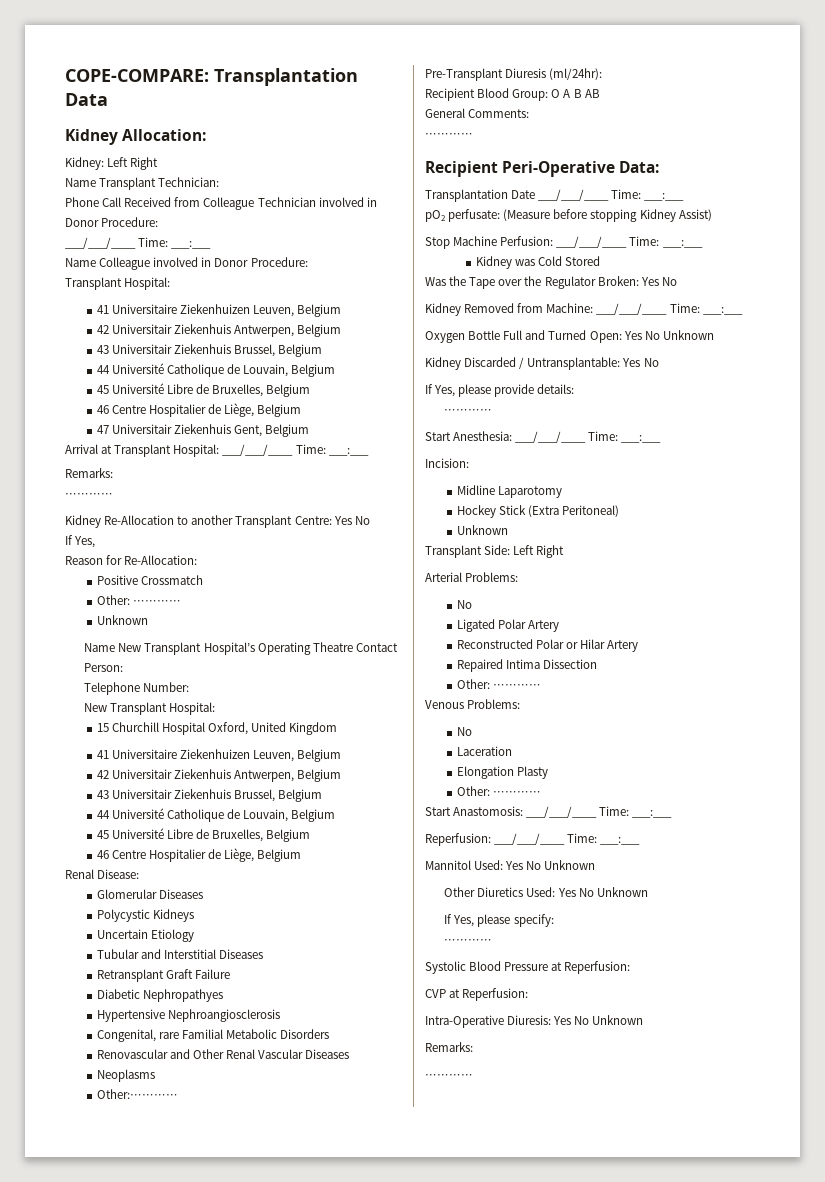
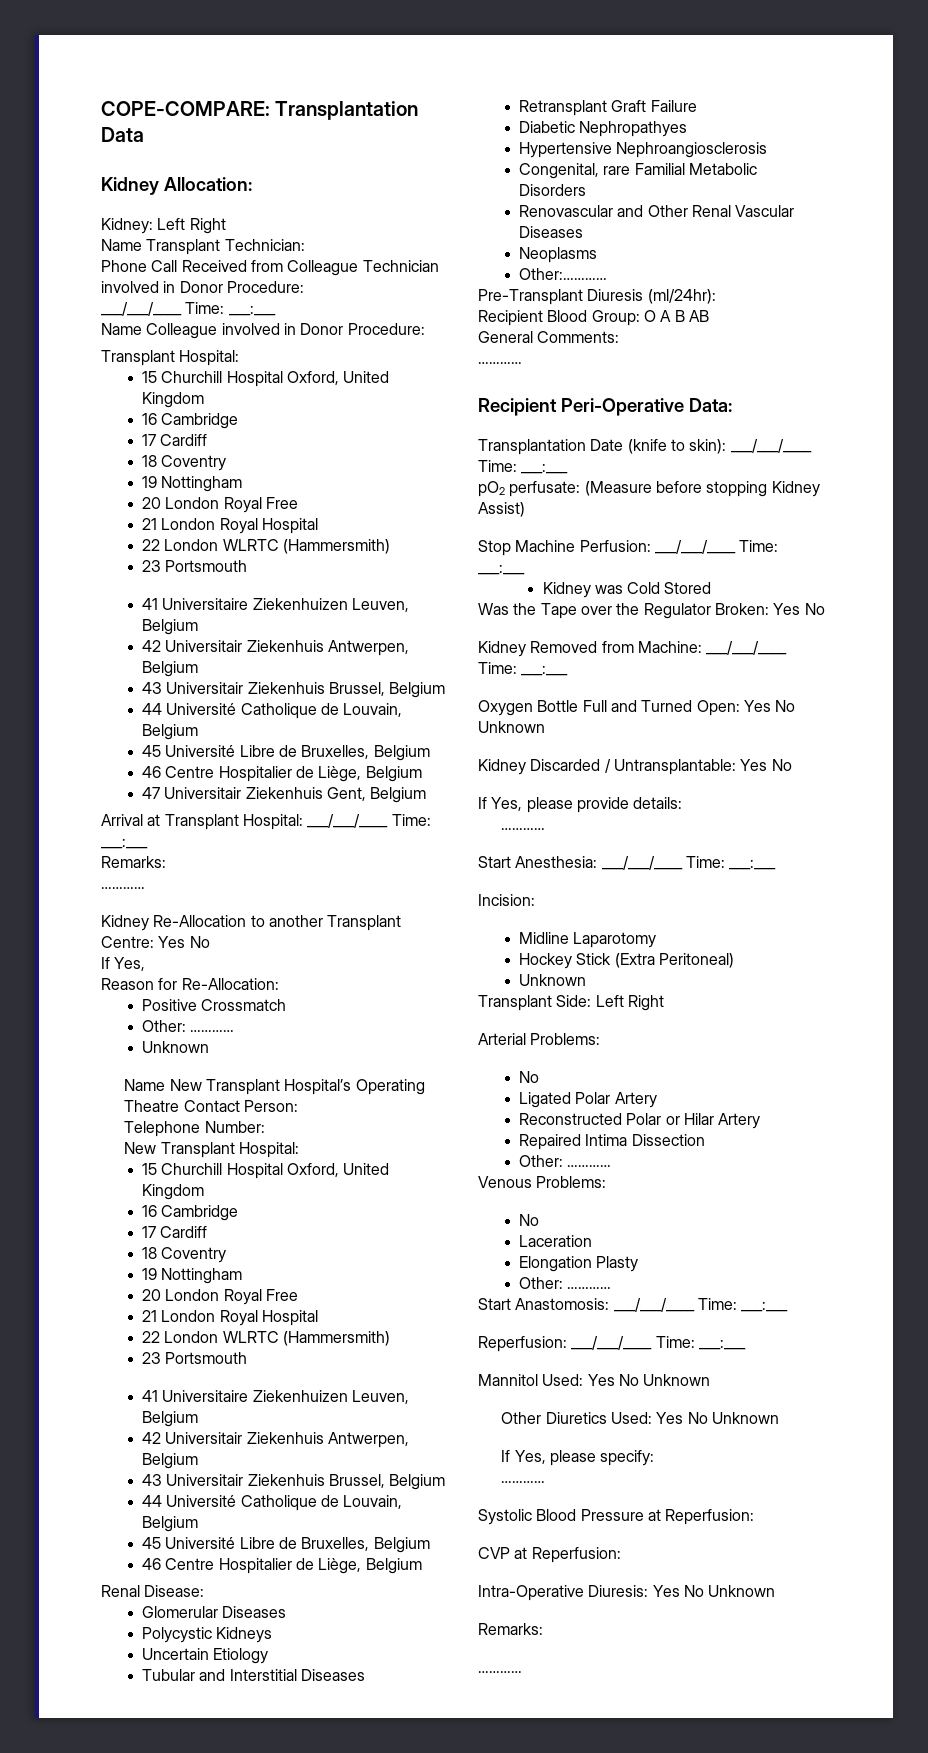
(171, 283) none -> [142,371,390,387] [142,392,205,408] [142,413,239,429] [142,434,208,446] [142,455,227,471] [142,476,243,492] [142,497,299,513] [142,518,319,534] [142,539,391,554] [142,560,248,572] // 15 Churchill Hospital Oxford, United Kingdom // 16 Cambridge // 17 Cardiff // 18 Coventry // 19 Nottingham // 20 London Royal Free // 21 London Royal Hospital // 22 London WLRTC (Hammersmith) // 23 Portsmouth
(338, 728) none -> [142,1205,239,1221] [142,1226,208,1238] [142,1247,227,1263] [142,1268,243,1284] [142,1289,299,1305] [142,1310,319,1326] [142,1331,391,1346] [142,1352,248,1364] // 16 Cambridge // 17 Cardiff // 18 Coventry // 19 Nottingham // 20 London Royal Free // 21 London Royal Hospital // 22 London WLRTC (Hammersmith) // 23 Portsmouth
(536, 194) none -> [627,439,727,454] (knife to skin):

